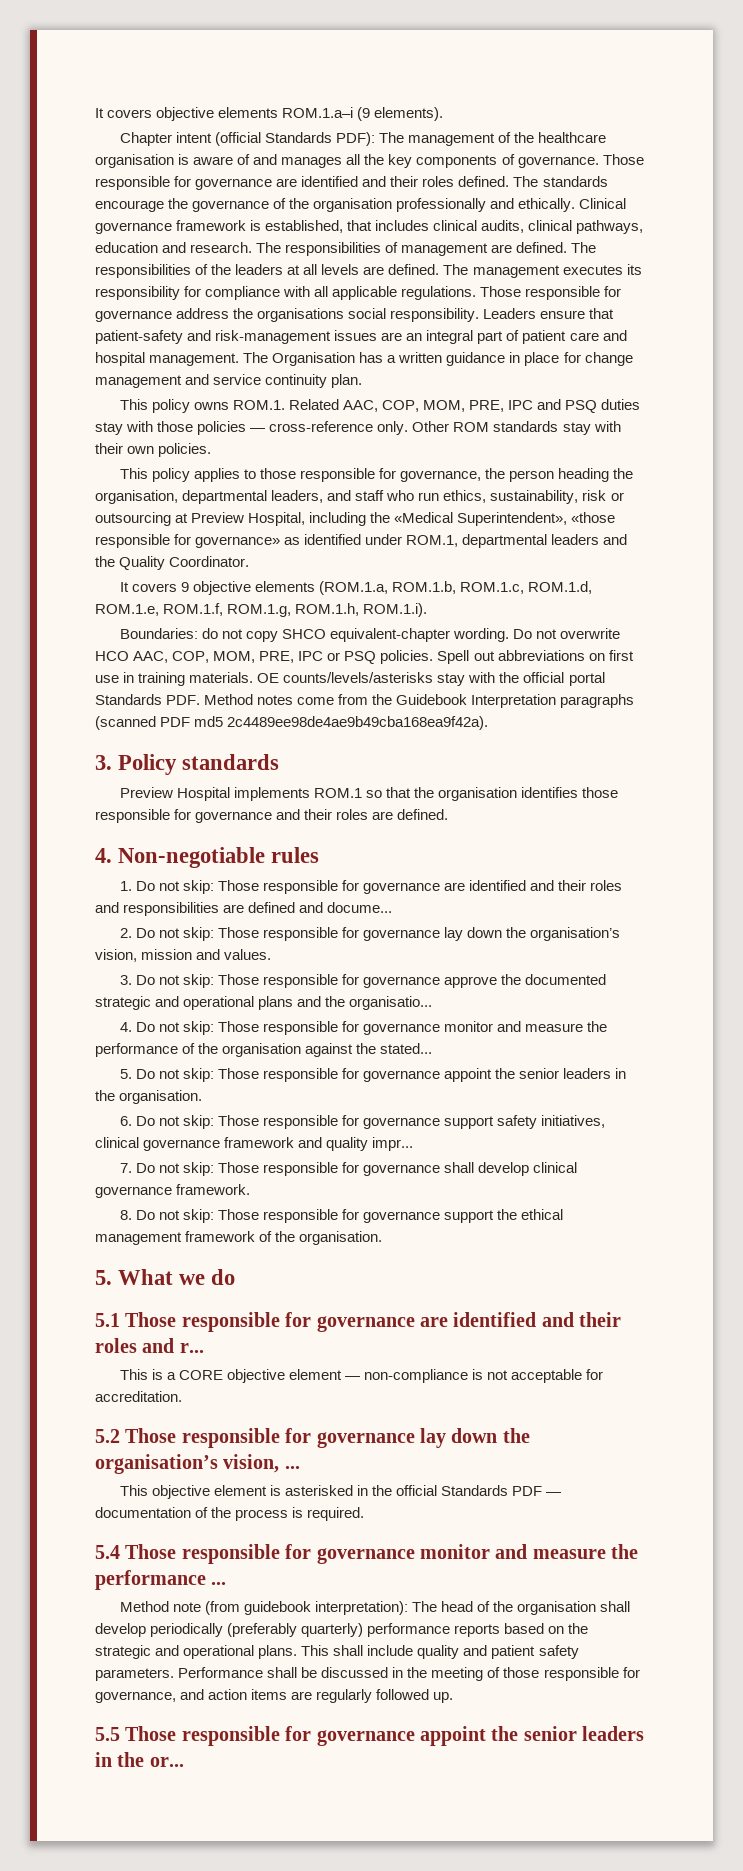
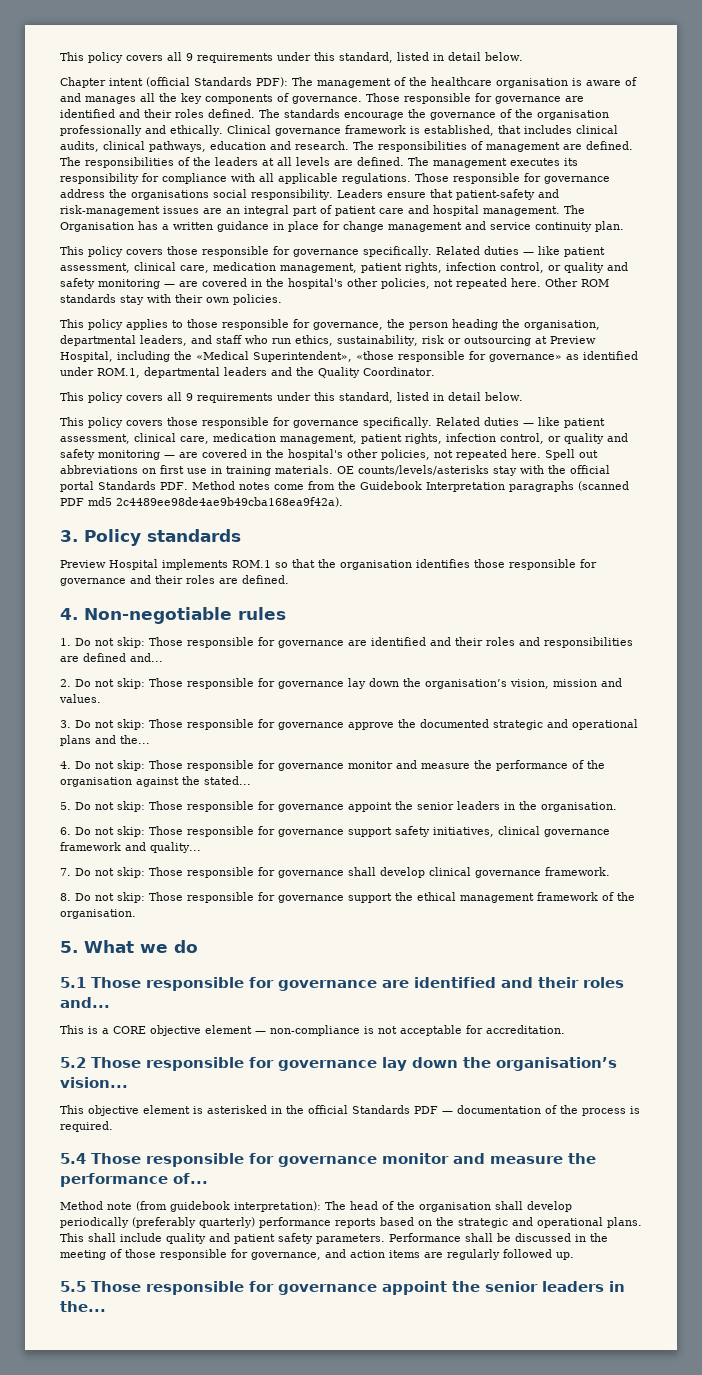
[95,107,444,121] It covers objective elements ROM.1.a–i (9 elements). -> [60,52,523,63] This policy covers all 9 requirements under this standard, listed in detail below.
[193,399,641,413] [95,421,409,435] owns ROM.1. Related AAC, COP, MOM, PRE, IPC and PSQ duties stay with those policies — cross-reference only. -> [126,246,605,257] [60,262,628,273] [60,278,541,289] covers those responsible for governance specifically. Related duties — like patient assessment, clinical care, medication management, patient rights, infection control, or quality and safety monitoring — are covered in the hospital's other policies, not repeated here.
[119,581,593,595] [95,603,428,617] [119,628,621,642] [95,650,434,664] It covers 9 objective elements (ROM.1.a, ROM.1.b, ROM.1.c, ROM.1.d, ROM.1.e, ROM.1.f, ROM.1.g, ROM.1.h, ROM.1.i). // Boundaries: do not copy SHCO equivalent-chapter wording. Do not overwrite HCO AAC, COP, MOM, PRE, IPC or PSQ policies. -> [60,392,523,403] [60,417,605,428] [60,433,628,444] [60,449,541,460] This policy covers all 9 requirements under this standard, listed in detail below. // This policy covers those responsible for governance specifically. Related duties — like patient assessment, clinical care, medication management, patient rights, infection control, or quality and safety monitoring — are covered in the hospital's other policies, not repeated here.
[299,902,393,913] and docume... -> [130,653,163,662] and...
[325,996,433,1010] the organisatio... -> [120,735,150,744] the...
[326,1137,414,1151] quality impr... -> [150,842,201,853] quality...
[142,1338,204,1353] and r... -> [60,997,110,1008] and...
[223,1454,300,1473] vision, ... -> [60,1077,128,1088] vision...
[211,1582,227,1585] ... -> [173,1173,208,1184] of...
[117,1752,184,1767] the or... -> [60,1301,106,1312] the...

